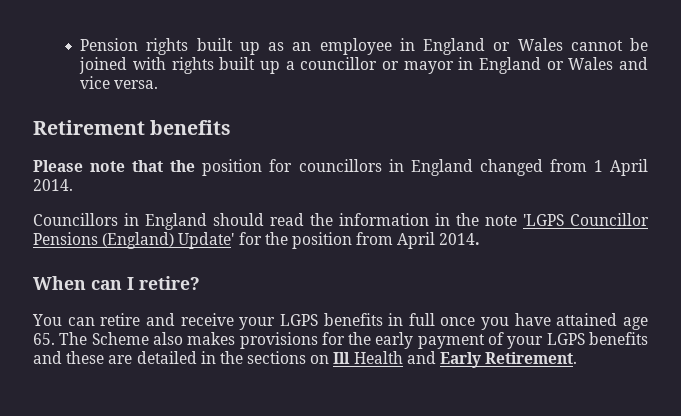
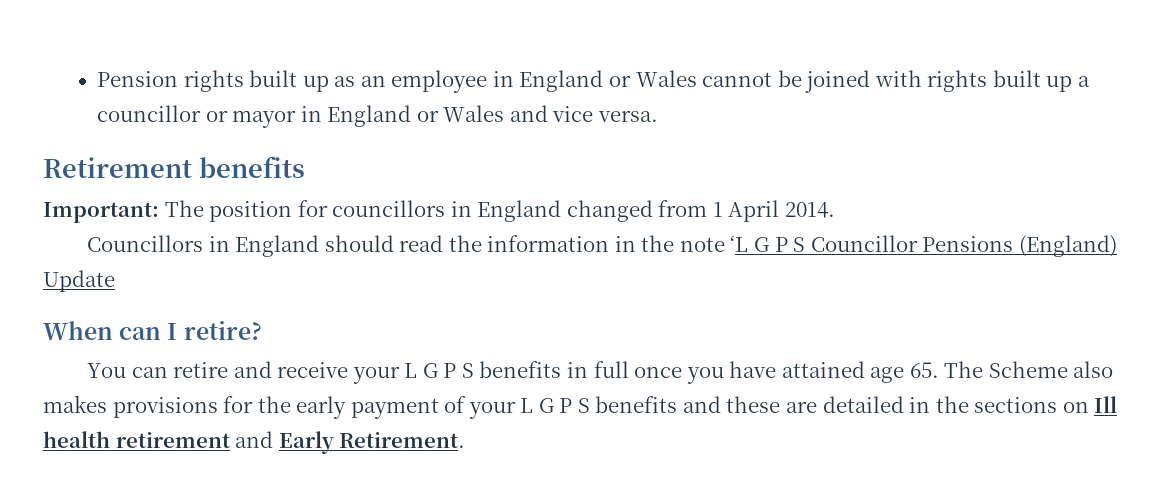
[33,160,196,172] Please note that the -> [43,200,204,223] Important: The
[523,213,649,226] [33,232,481,249] 'LGPS Councillor Pensions (England) Update' for the position from April 2014. -> [730,235,1117,257] [43,270,115,292] ‘L G P S Councillor Pensions (England) Update
[279,314,318,326] LGPS -> [404,363,474,378] L G P S
[546,333,585,345] LGPS -> [520,398,590,413] L G P S
[353,351,403,364] Health -> [43,431,230,448] health retirement

